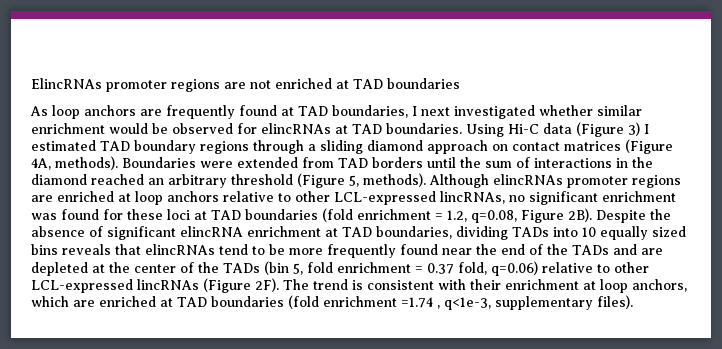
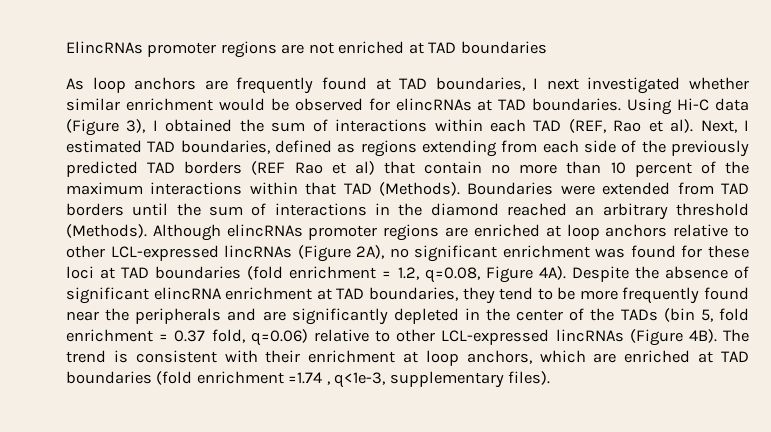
[628,122,649,136] [31,139,673,154] [31,156,118,170] 3) I estimated TAD boundary regions through a sliding diamond approach on contact matrices (Figure 4A, methods). -> [126,119,749,133] [66,140,749,157] [66,161,749,177] [66,182,460,196] 3), I obtained the sum of interactions within each TAD (REF, Rao et al). Next, I estimated TAD boundaries, defined as regions extending from each side of the previously predicted TAD borders (REF Rao et al) that contain no more than 10 percent of the maximum interactions within that TAD (Methods).
[297,173,426,188] (Figure 5, methods). -> [66,224,147,238] (Methods).
[440,191,505,204] lincRNAs, -> [224,245,385,262] lincRNAs (Figure 2A),
[568,208,592,222] 2B). -> [538,266,566,280] 4A).
[456,226,686,240] [31,244,215,255] dividing TADs into 10 equally sized bins reveals that elincRNAs -> [462,287,495,304] they
[501,244,663,255] [31,262,105,276] end of the TADs and are depleted at -> [135,308,480,325] peripherals and are significantly depleted in
[255,278,279,292] 2F). -> [688,329,717,343] 4B).

